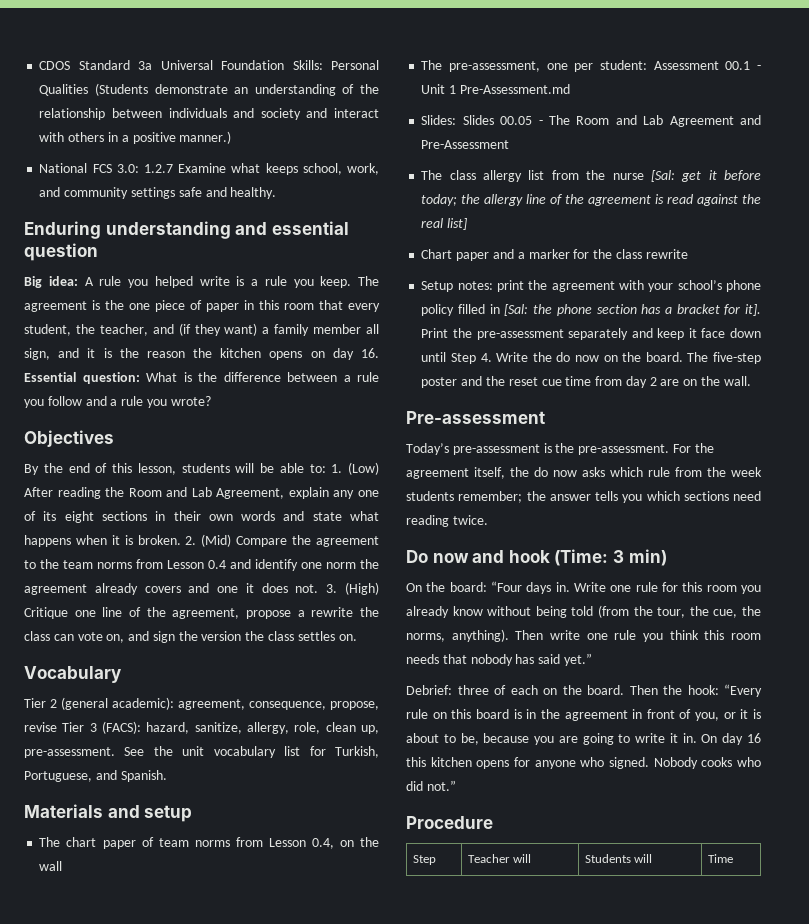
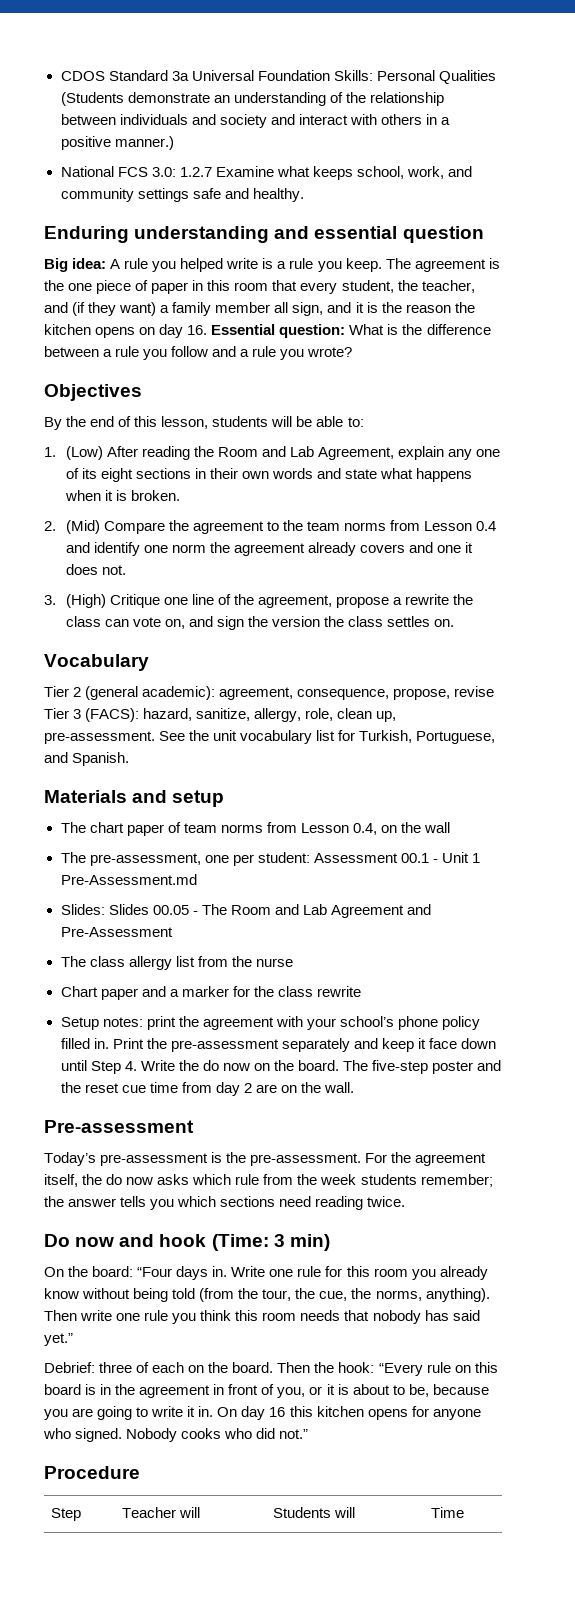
(326, 468) none -> (364, 422) //
(181, 540) none -> (180, 495) //
(319, 588) none -> (126, 570) //
[650,170,762,182] [421,194,761,206] [421,218,468,230] [Sal: get it before today; the allergy line of the agreement is read against the real list] -> (293, 962) none
[489,304,761,316] in [Sal: the phone section has a bracket for it]. -> [93,1038,109,1049] in.

